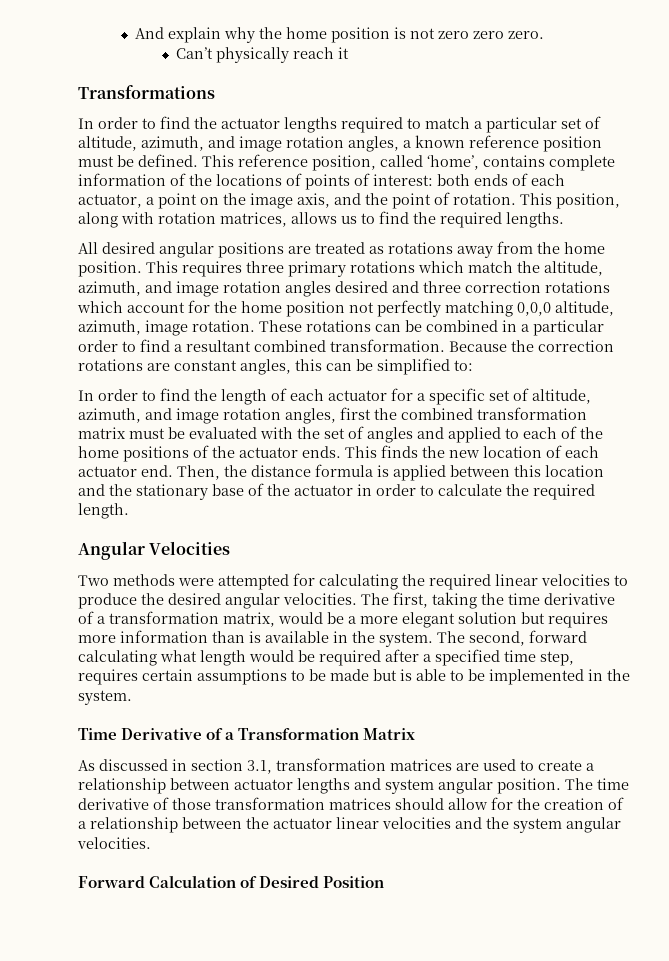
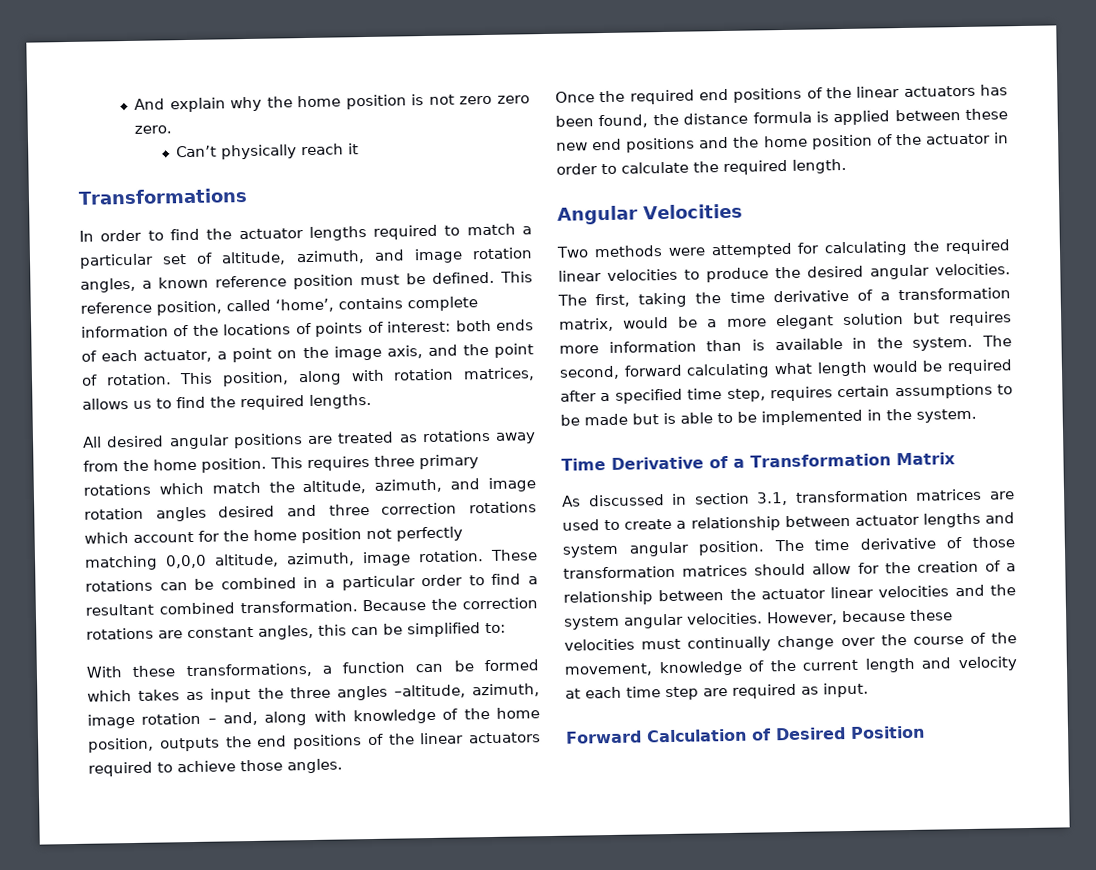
[78,388,591,405] [78,407,587,424] [78,426,603,443] [78,445,599,462] [78,465,220,480] In order to find the length of each actuator for a specific set of altitude, azimuth, and image rotation angles, first the combined transformation matrix must be evaluated with the set of angles and applied to each of the home positions of the actuator ends. This finds the new location of each actuator end. Then, -> [86,659,539,679] [87,683,540,703] [87,707,540,729] [88,732,541,753] [88,758,343,777] [555,84,1008,105] [555,114,649,129] With these transformations, a function can be formed which takes as input the three angles –altitude, azimuth, image rotation – and, along with knowledge of the home position, outputs the end positions of the linear actuators required to achieve those angles. // Once the required end positions of the linear actuators has been found,
[514,465,604,477] [78,484,244,500] this location and the stationary base -> [965,108,1008,120] [556,134,873,153] these new end positions and the home position
(151, 843) none -> [767,609,953,626] [564,632,1017,652] [564,656,1018,677] [565,682,869,701] However, because these velocities must continually change over the course of the movement, knowledge of the current length and velocity at each time step are required as input.

